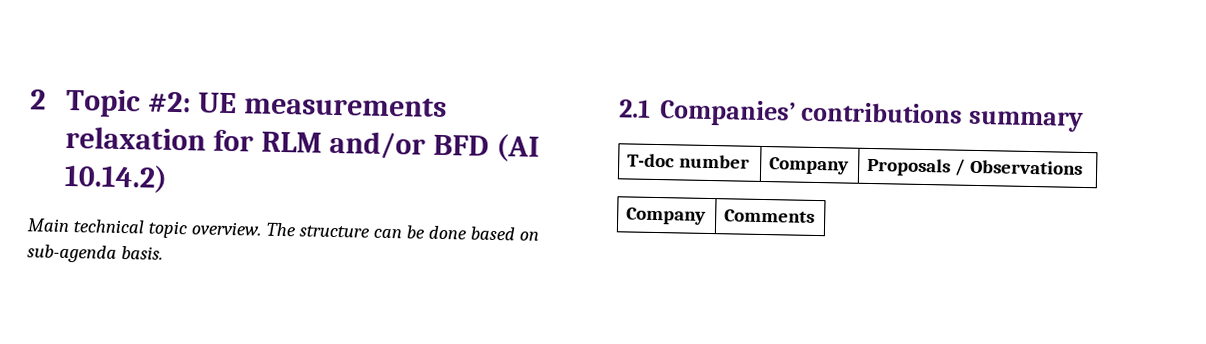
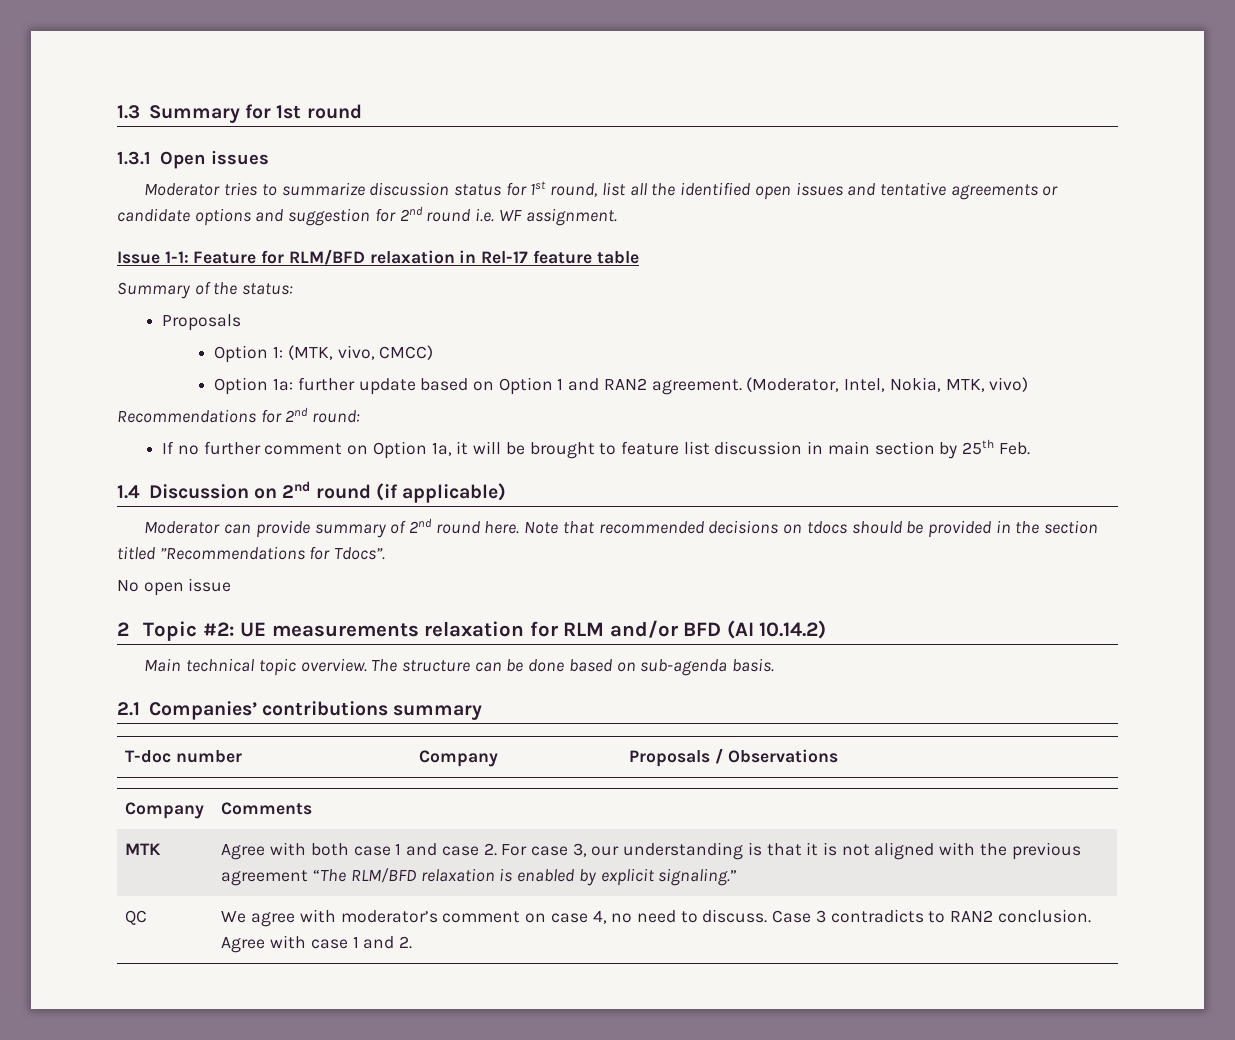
(30, 99) none -> [117,104,362,123] [117,150,269,169] [144,181,1059,200] [117,206,617,226] [117,249,639,265] [117,281,294,299] [162,314,242,331] [214,345,434,363] [214,377,1029,395] [117,407,361,423] [162,439,1030,459] [117,481,507,503] [144,518,1099,538] [117,546,386,560] [117,578,232,596] 1.3 Summary for 1st round // 1.3.1 Open issues // Moderator tries to summarize discussion status for 1st round, list all the identified open issues and tentative agreements or candidate options and suggestion for 2nd round i.e. WF assignment. // Issue 1-1: Feature for RLM/BFD relaxation in Rel-17 feature table // Summary of the status: // Proposals // Option 1: (MTK, vivo, CMCC) // Option 1a: further update based on Option 1 and RAN2 agreement. (Moderator, Intel, Nokia, MTK, vivo) // Recommendations for 2nd round: // If no further comment on Option 1a, it will be brought to feature list discussion in main section by 25th Feb. // 1.4 Discussion on 2nd round (if applicable) // Moderator can provide summary of 2nd round here. Note that recommended decisions on tdocs should be provided in the section titled ”Recommendations for Tdocs”. // No open issue //
(816, 216) none -> [125,843,162,855] [221,842,1081,860] [221,868,738,886] [125,910,148,925] [221,909,1091,927] [221,935,413,953] // MTK | Agree with both case 1 and case 2. For case 3, our understanding is that it is not aligned with the previous agreement “The RLM/BFD relaxation is enabled by explicit signaling.” // QC | We agree with moderator’s comment on case 4, no need to discuss. Case 3 contradicts to RAN2 conclusion. Agree with case 1 and 2.

